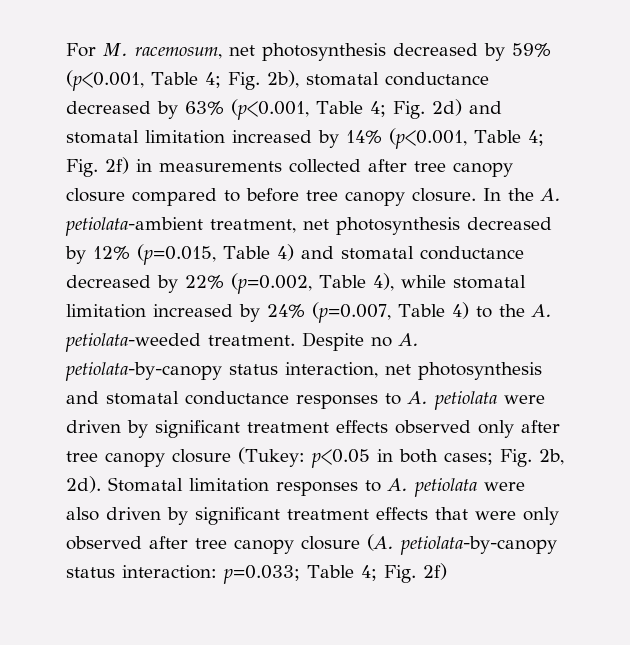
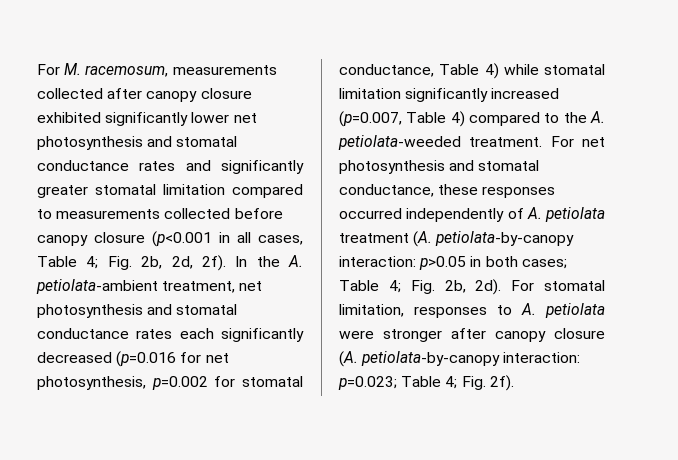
[229,43,551,61] [66,70,489,91] [66,99,502,120] [66,128,544,149] [66,157,514,177] [66,188,476,206] net photosynthesis decreased by 59% (p<0.001, Table 4; Fig. 2b), stomatal conductance decreased by 63% (p<0.001, Table 4; Fig. 2d) and stomatal limitation increased by 14% (p<0.001, Table 4; Fig. 2f) in measurements collected after tree canopy closure compared to before tree canopy closure. -> [172,65,277,75] [37,88,252,102] [37,112,257,126] [37,136,238,150] [37,160,304,174] [37,184,303,198] [37,208,283,219] [37,231,303,247] [37,255,226,271] measurements collected after canopy closure exhibited significantly lower net photosynthesis and stomatal conductance rates and significantly greater stomatal limitation compared to measurements collected before canopy closure (p<0.001 in all cases, Table 4; Fig. 2b, 2d, 2f).
[467,217,552,230] [65,244,524,265] [66,273,526,294] [66,304,305,322] decreased by 12% (p=0.015, Table 4) and stomatal conductance decreased by 22% (p=0.002, Table 4), while stomatal limitation increased by 24% -> [147,304,238,315] [37,328,304,342] [37,351,229,367] [37,376,303,390] [339,63,605,79] [339,88,560,102] and stomatal conductance rates each significantly decreased (p=0.016 for net photosynthesis, p=0.002 for stomatal conductance, Table 4) while stomatal limitation significantly increased
(469, 310) none -> [469,112,540,126] compared
[302,332,419,351] [65,362,542,381] [66,391,545,410] [66,420,560,438] [66,447,564,468] [66,476,525,497] [66,507,559,525] [66,536,227,550] Despite no A. petiolata-by-canopy status interaction, net photosynthesis and stomatal conductance responses to A. petiolata were driven by significant treatment effects observed only after tree canopy closure (Tukey: p<0.05 in both cases; Fig. 2b, 2d). Stomatal limitation responses to A. petiolata were also driven by significant treatment effects that were only observed after tree -> [550,136,605,147] [339,160,540,174] [339,184,556,198] [339,207,605,222] [339,231,575,247] [339,256,567,270] [339,279,605,295] [339,303,605,318] [339,328,486,342] For net photosynthesis and stomatal conductance, these responses occurred independently of A. petiolata treatment (A. petiolata-by-canopy interaction: p>0.05 in both cases; Table 4; Fig. 2b, 2d). For stomatal limitation, responses to A. petiolata were stronger after
[66,563,447,584] status interaction: p=0.033; Table 4; Fig. 2f) -> [503,352,581,363] [338,375,514,391] interaction: p=0.023; Table 4; Fig. 2f).

